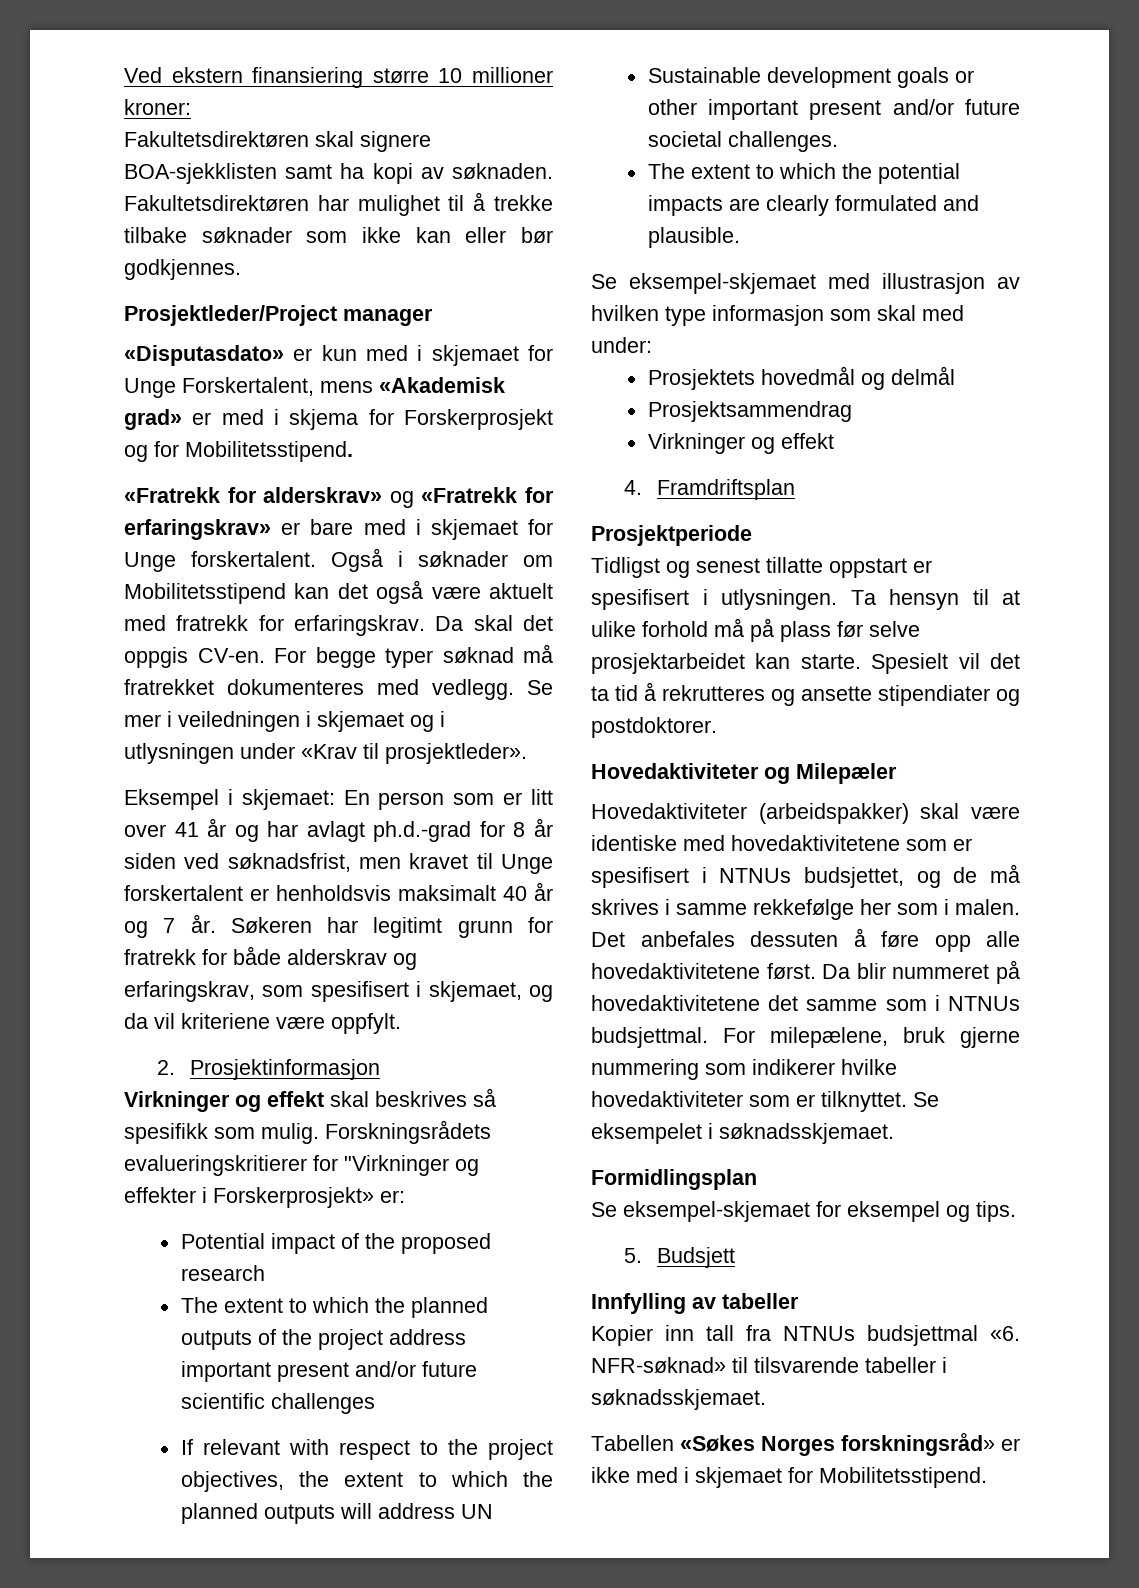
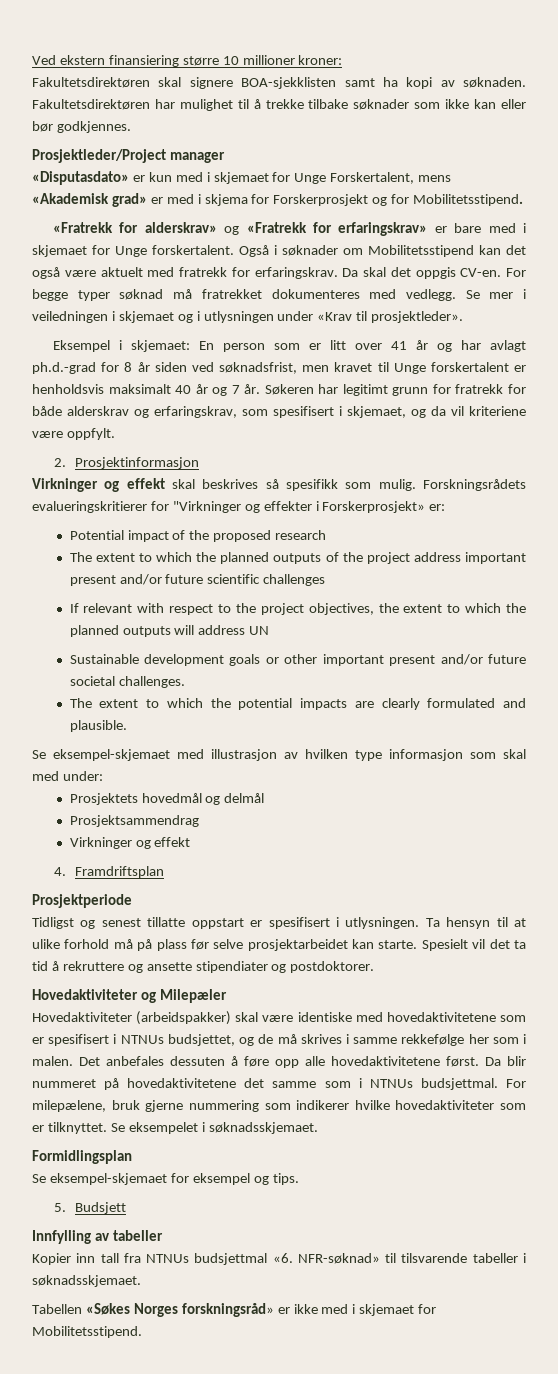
[662,685,765,701] rekrutteres -> [62,961,124,971] rekruttere

